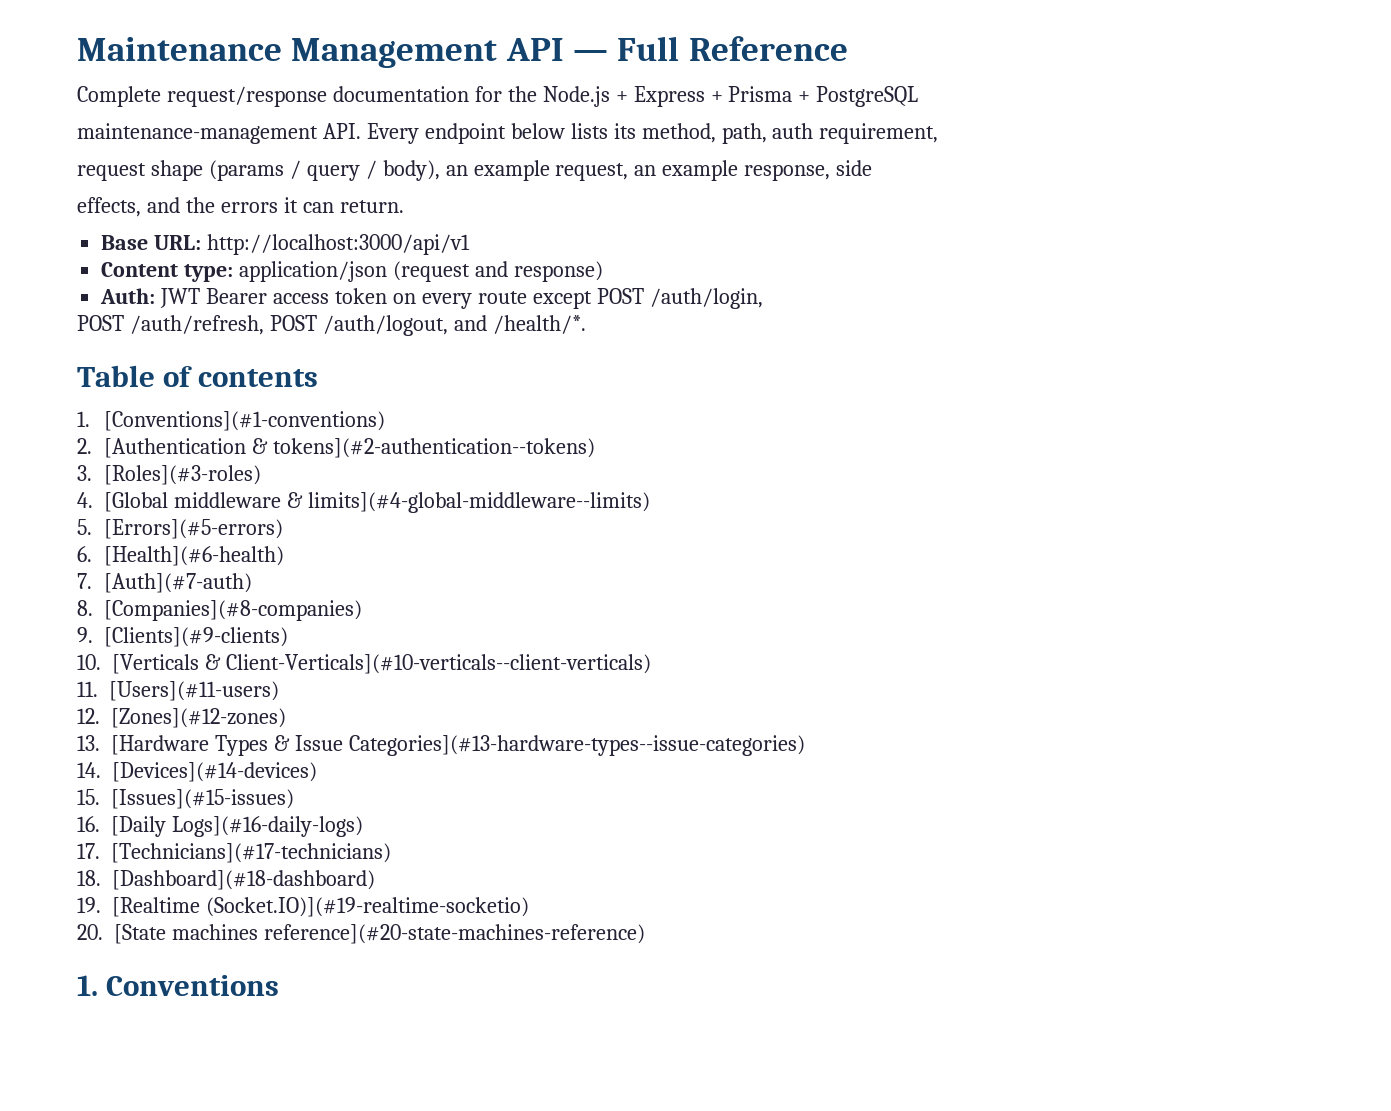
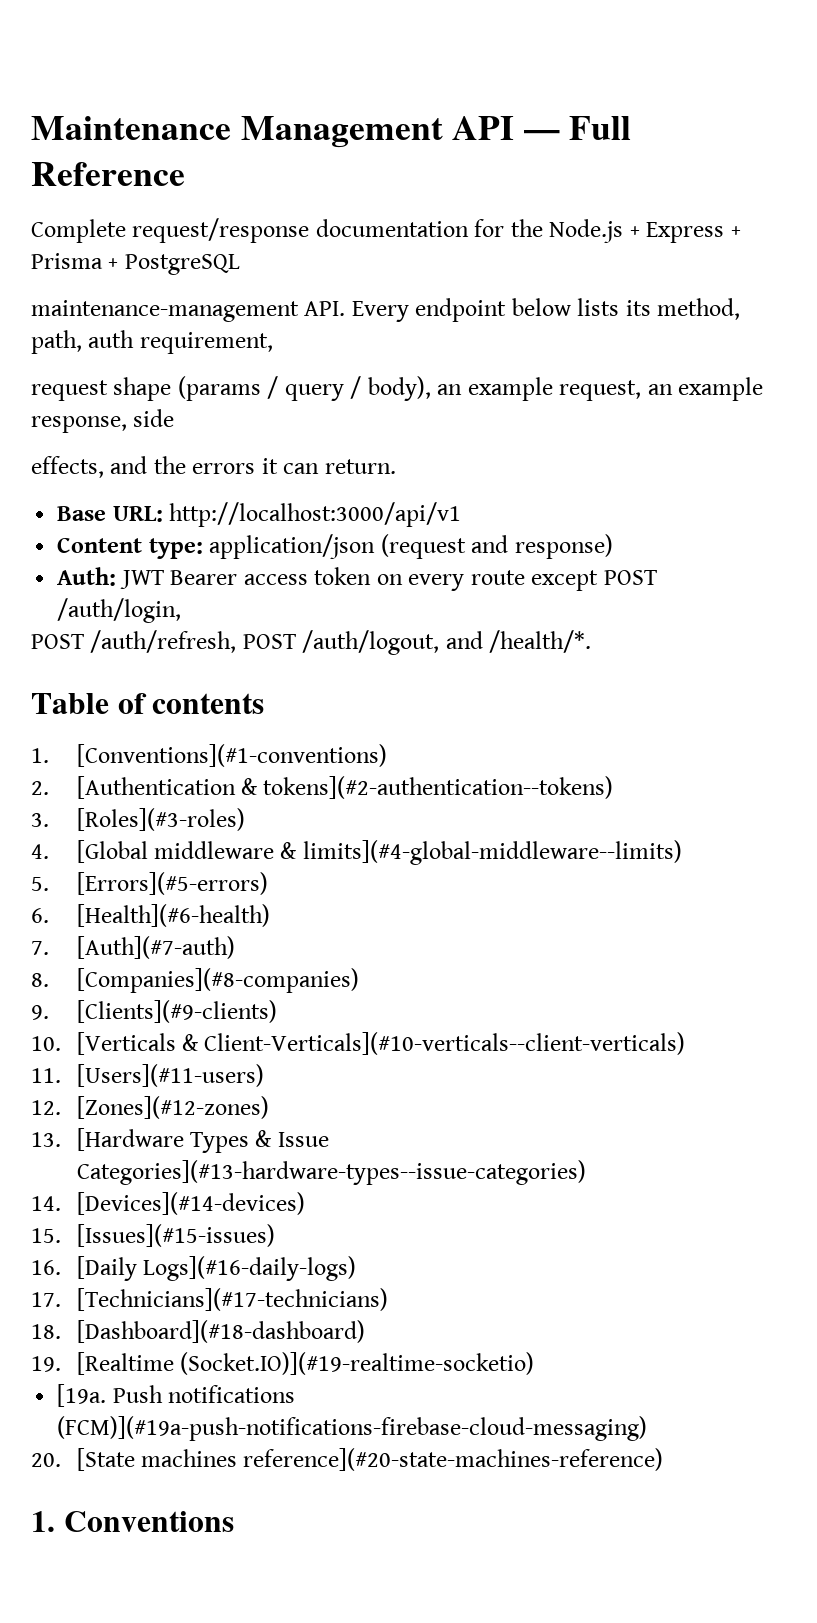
(529, 907) none -> [57,1384,296,1407] [57,1416,648,1441] // [19a. Push notifications (FCM)](#19a-push-notifications-firebase-cloud-messaging)

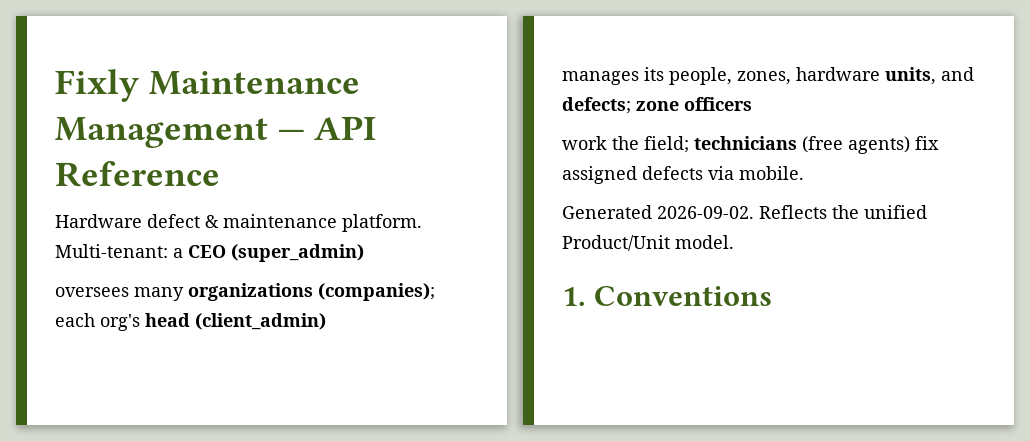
(31, 128) none -> [55,69,139,102] Fixly
[452,116,632,140] [31,162,185,186] [31,218,741,243] [31,253,240,275] [31,298,741,322] [31,330,273,354] [31,376,764,401] [31,409,175,433] [31,456,396,478] [57,502,462,527] [57,534,613,559] [57,567,657,591] [57,598,182,623] [31,630,592,655] [31,693,265,714] [31,744,387,767] [31,776,614,799] [31,808,245,831] [31,840,682,865] [31,872,268,895] [31,904,270,927] [31,936,235,959] [31,968,359,993] [31,1000,277,1023] [31,1032,686,1055] [31,1064,264,1087] [31,1096,269,1119] [31,1128,329,1153] [76,1160,586,1185] [31,1192,305,1215] [31,1224,275,1247] [31,1256,356,1281] [31,1288,388,1311] [31,1320,365,1343] [31,1352,534,1375] [57,1384,296,1407] [57,1416,648,1441] [31,1448,664,1471] API — Full Reference // Complete request/response documentation for the Node.js + Express + Prisma + PostgreSQL // maintenance-management API. Every endpoint below lists its method, path, auth requirement, // request shape (params / query / body), an example request, an example response, side // effects, and the errors it can return. // Base URL: http://localhost:3000/api/v1 // Content type: application/json (request and response) // Auth: JWT Bearer access token on every route except POST /auth/login, // POST /auth/refresh, POST /auth/logout, and /health/*. // Table of contents // 1. [Conventions](#1-conventions) // 2. [Authentication & tokens](#2-authentication--tokens) // 3. [Roles](#3-roles) // 4. [Global middleware & limits](#4-global-middleware--limits) // 5. [Errors](#5-errors) // 6. [Health](#6-health) // 7. [Auth](#7-auth) // 8. [Companies](#8-companies) // 9. [Clients](#9-clients) // 10. [Verticals & Client-Verticals](#10-verticals--client-verticals) // 11. [Users](#11-users) // 12. [Zones](#12-zones) // 13. [Hardware Types & Issue Categories](#13-hardware-types--issue-categories) // 14. [Devices](#14-devices) // 15. [Issues](#15-issues) // 16. [Daily Logs](#16-daily-logs) // 17. [Technicians](#17-technicians) // 18. [Dashboard](#18-dashboard) // 19. [Realtime (Socket.IO)](#19-realtime-socketio) // [19a. Push notifications (FCM)](#19a-push-notifications-firebase-cloud-messaging) // 20. [State machines reference](#20-state-machines-reference) -> [277,116,377,140] [55,161,220,187] [55,214,422,232] [55,244,364,262] [55,283,435,301] [55,313,326,331] [562,67,974,85] [562,97,752,114] [562,136,939,154] [562,166,804,184] [562,205,927,219] [562,235,734,251] — API Reference // Hardware defect & maintenance platform. Multi-tenant: a CEO (super_admin) // oversees many organizations (companies); each org's head (client_admin) // manages its people, zones, hardware units, and defects; zone officers // work the field; technicians (free agents) fix assigned defects via mobile. // Generated 2026-09-02. Reflects the unified Product/Unit model.

